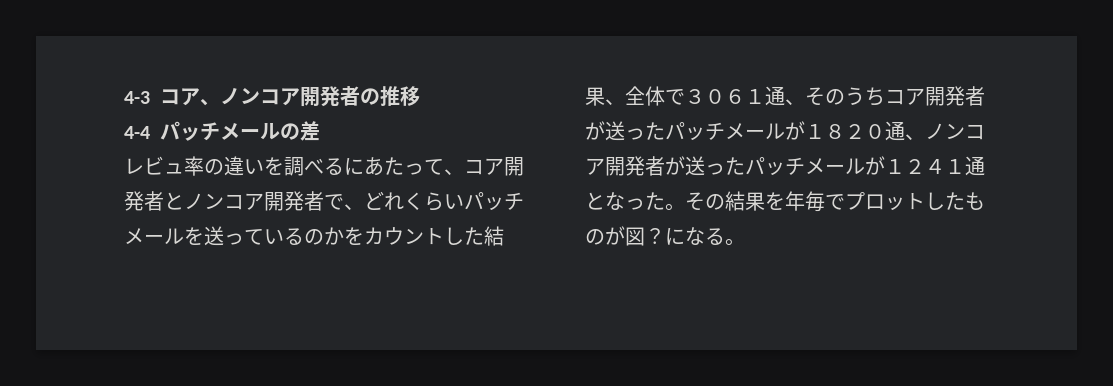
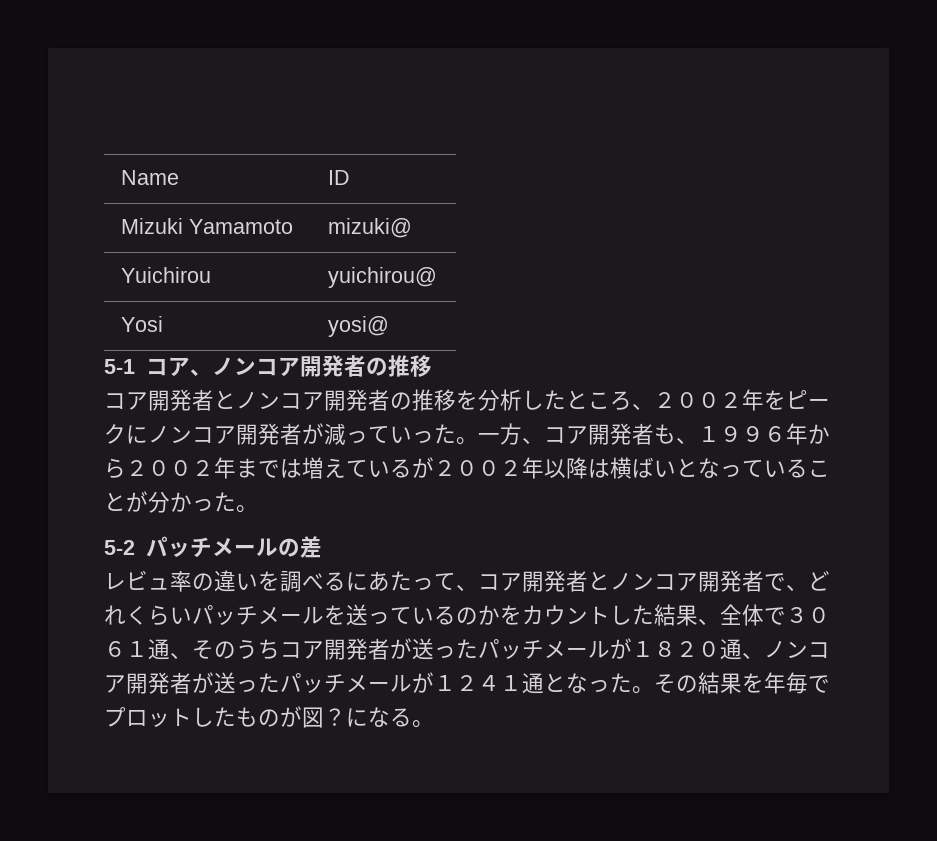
[124,91,150,104] 4-3 -> [120,170,179,185] [327,170,350,185] [120,218,293,234] [327,218,412,238] [120,267,211,283] [327,267,437,288] [120,316,163,332] [327,316,389,337] [104,359,135,374] Name | ID // Mizuki Yamamoto | mizuki@ // Yuichirou | yuichirou@ // Yosi | yosi@ // 5-1
[124,126,150,139] 4-4 -> [104,389,830,411] [104,423,830,445] [104,457,830,479] [104,491,258,513] [104,540,135,555] コア開発者とノンコア開発者の推移を分析したところ、２００２年をピークにノンコア開発者が減っていった。一方、コア開発者も、１９９６年から２００２年までは増えているが２００２年以降は横ばいとなっていることが分かった。 // 5-2

